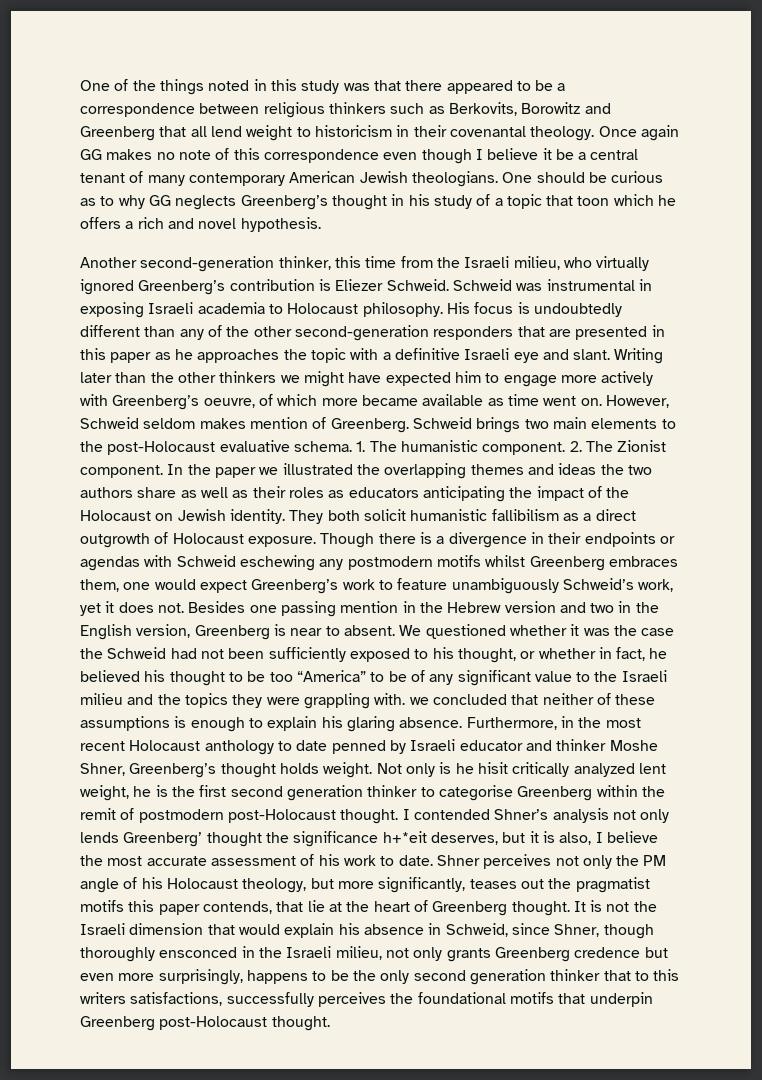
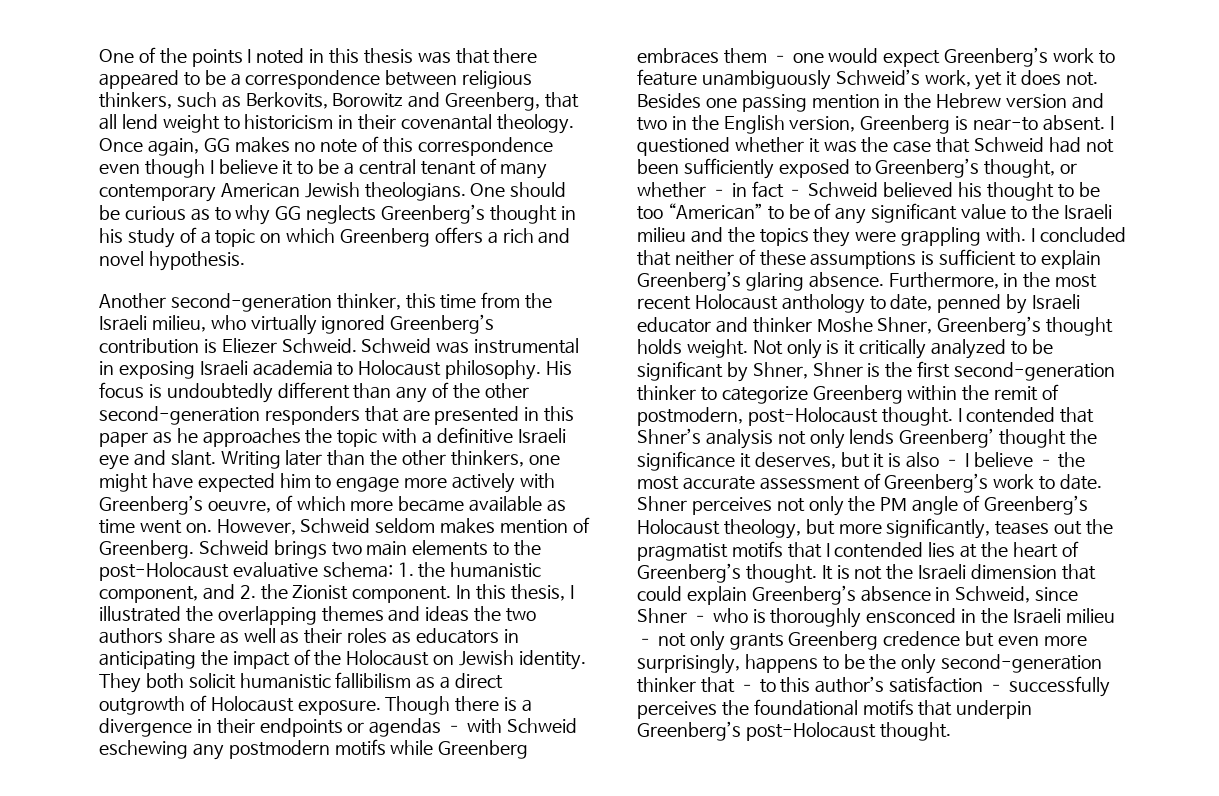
[159,79,204,95] things -> [191,49,252,67] points I
[301,80,340,94] study -> [363,48,413,64] thesis
[328,102,386,114] thinkers -> [99,92,172,109] thinkers,
[80,126,155,141] Greenberg -> [445,92,541,111] Greenberg,
[640,125,679,141] again -> [147,138,199,156] again,
(552, 154) none -> [297,161,314,175] to
[546,194,677,206] that toon which he -> [260,228,431,247] on which Greenberg
[219,371,300,383] thinkers we -> [450,450,560,467] thinkers, one
[293,440,667,455] [80,464,279,478] schema. 1. The humanistic component. 2. The Zionist component. In the paper we -> [322,562,542,578] [99,584,574,603] schema: 1. the humanistic component, and 2. the Zionist component. In this thesis, I
(419, 492) none -> [503,629,519,643] in
(140, 563) none -> [446,725,463,732] –
[485,555,526,567] whilst -> [390,740,434,755] while
[80,579,119,592] them, -> [723,48,788,64] them –
[290,625,422,636] near to absent. We -> [973,115,1114,131] near-to absent. I
[80,648,103,659] the -> [936,137,971,153] that
[432,647,454,659] his -> [875,158,980,178] Greenberg’s
[598,647,668,661] in fact, he -> [710,181,879,198] – in fact – Schweid
[296,670,366,682] “America” -> [667,203,763,220] “American”
[409,697,429,705] we -> [1030,228,1035,242] I
[190,717,245,732] enough -> [939,249,1017,266] sufficient
[321,716,343,728] his -> [637,271,741,291] Greenberg’s
[296,740,328,751] date -> [890,294,933,311] date,
[455,762,666,777] [80,785,152,801] he hisit critically analyzed lent weight, he -> [844,339,1053,359] [637,361,863,382] it critically analyzed to be significant by Shner, Shner
[230,785,363,801] second generation -> [954,362,1116,381] second-generation
[438,785,513,801] categorise -> [721,386,808,404] categorize
[138,809,224,823] postmodern -> [637,407,743,426] postmodern,
(490, 814) none -> [1060,407,1095,423] that
[382,831,427,843] h+*eit -> [739,453,751,468] it
[559,831,658,845] also, I believe -> [906,452,1054,468] also – I believe –
[318,854,340,866] his -> [884,473,989,493] Greenberg’s
[141,877,163,889] his -> [983,495,1088,515] Greenberg’s
[128,900,325,915] this paper contends, that lie -> [787,542,956,558] that I contended lies
[432,901,508,916] Greenberg -> [637,563,741,583] Greenberg’s
[238,923,360,938] would explain his -> [637,585,856,605] could explain Greenberg’s
[554,924,654,939] Shner, though -> [637,608,766,623] Shner – who is
[335,946,382,960] milieu, -> [1065,608,1115,623] [637,638,653,645] milieu –
[413,969,546,985] second generation -> [941,654,1103,673] second-generation
(631, 975) none -> [738,684,755,691] –
[80,992,223,1006] writers satisfactions, -> [815,676,1005,693] author’s satisfaction –
[80,1016,155,1031] Greenberg -> [637,721,741,741] Greenberg’s

